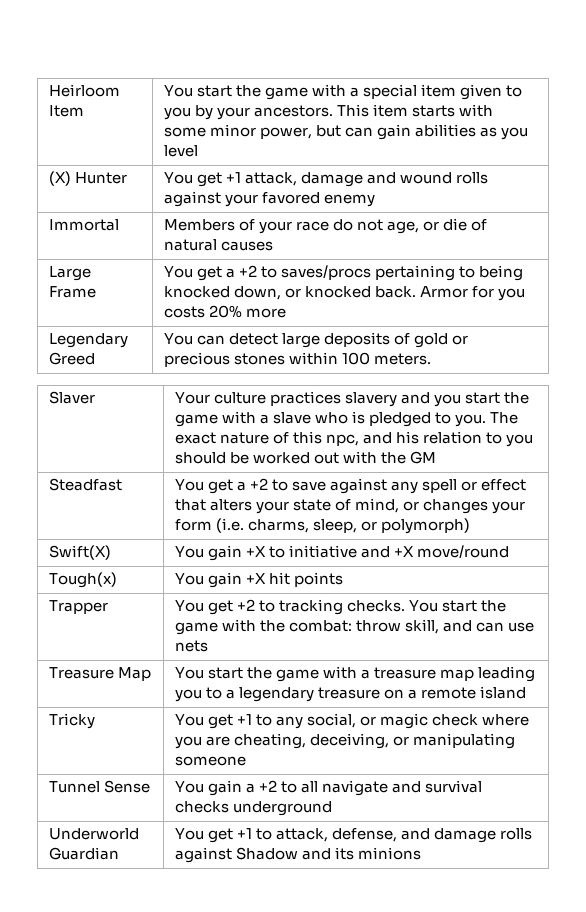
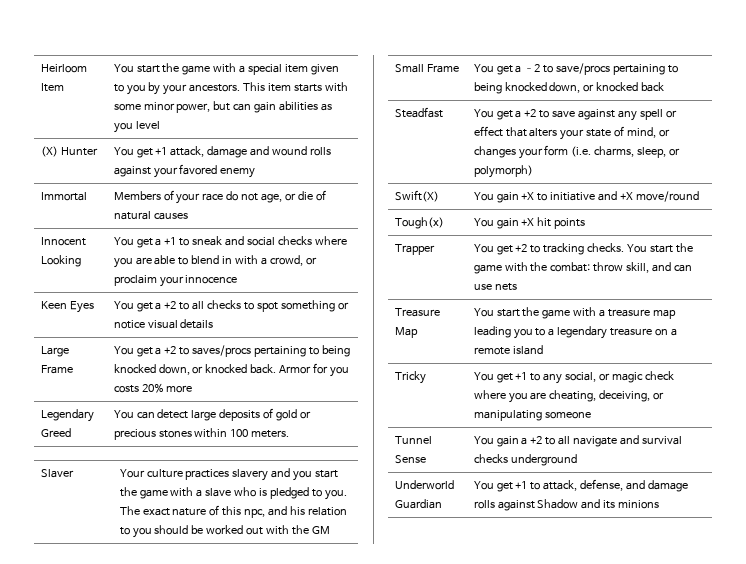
(273, 246) none -> [40,237,86,246] [40,255,81,267] [113,236,348,248] [113,255,318,268] [113,275,238,287] [40,301,94,313] [113,300,350,312] [113,319,214,329] // Innocent Looking | You get a +1 to sneak and social checks where you are able to blend in with a crowd, or proclaim your innocence // Keen Eyes | You get a +2 to all checks to spot something or notice visual details
(437, 457) none -> [394,64,459,73] [473,63,679,75] [473,82,665,94] // Small Frame | You get a –2 to save/procs pertaining to being knocked down, or knocked back

